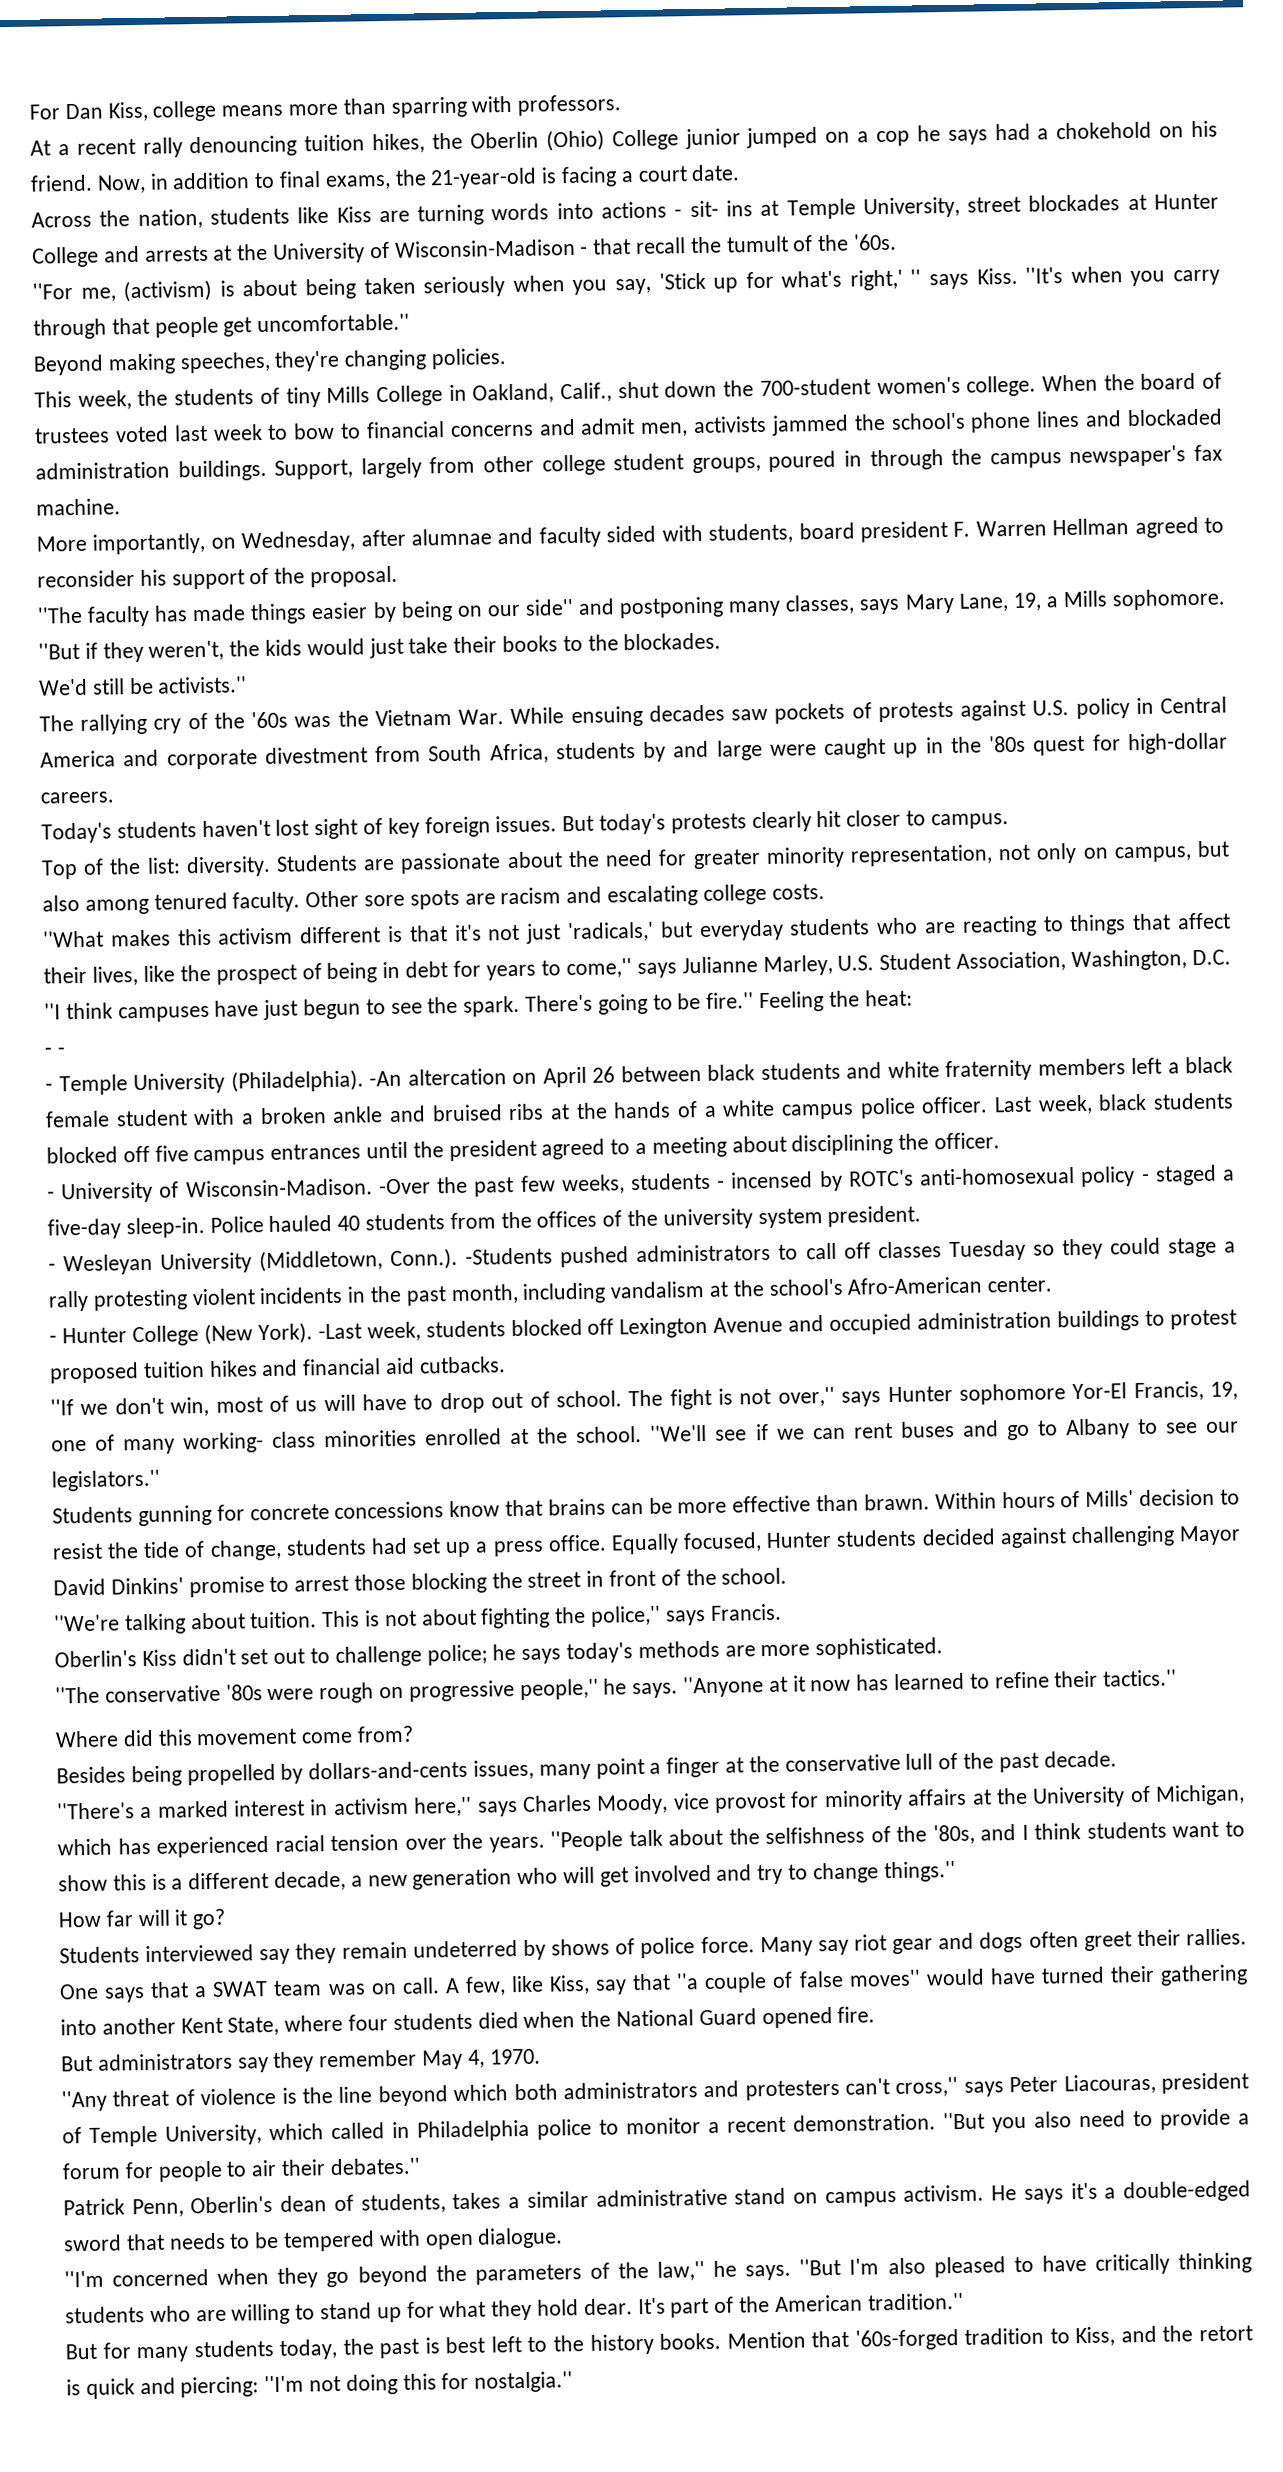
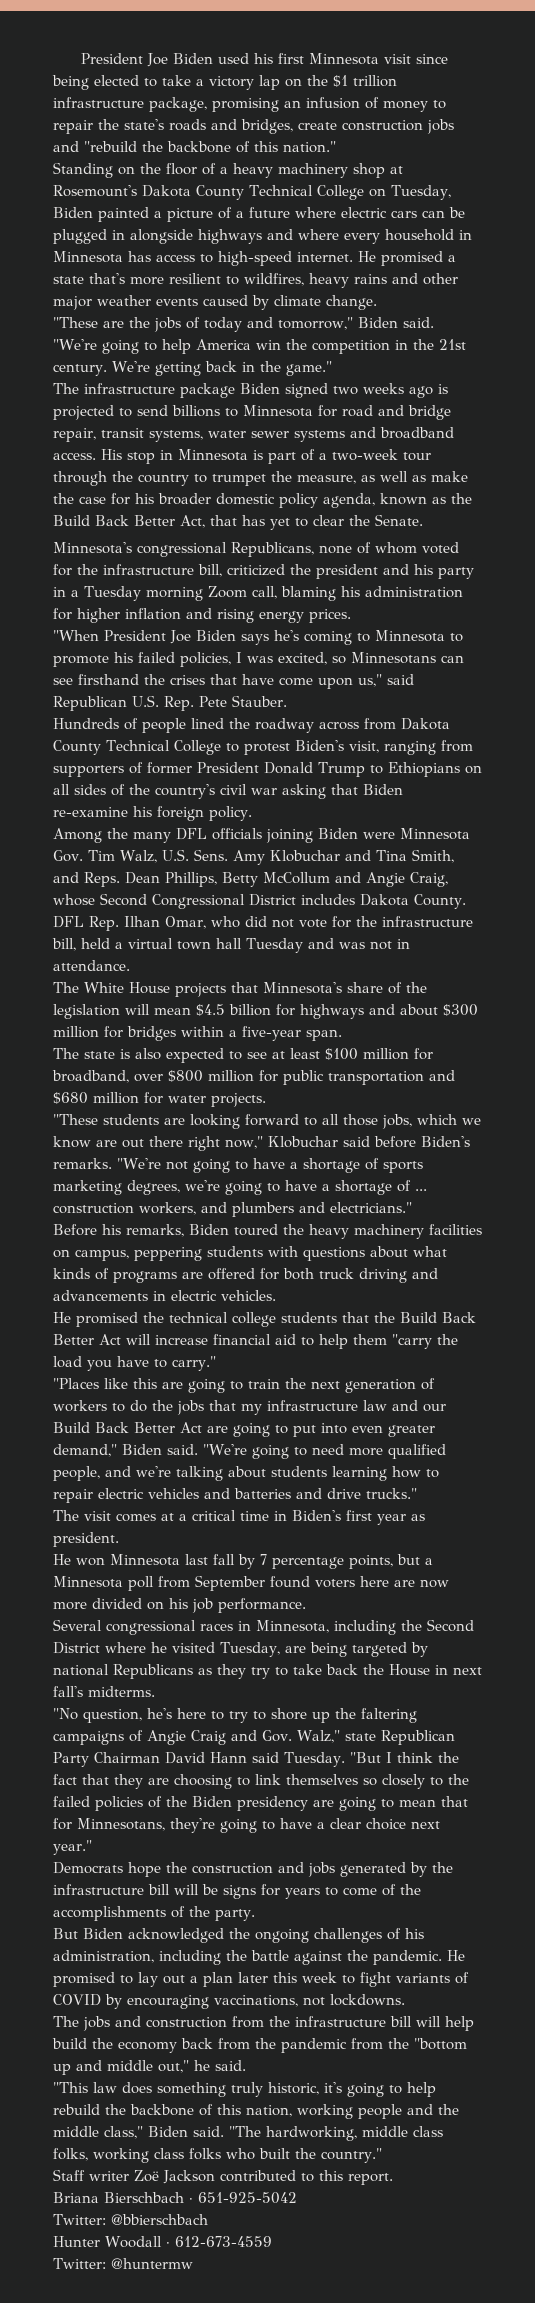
[29,94,622,122] [30,120,1218,158] [30,164,741,194] [31,193,1219,229] [32,233,898,268] [32,266,1220,303] [33,313,411,340] [33,348,508,376] [34,372,1223,410] [34,408,1224,444] [35,444,1223,482] [36,498,121,516] [36,516,1224,555] [37,565,399,590] [37,588,1226,627] [38,632,722,663] [38,676,248,696] [39,696,1227,735] [40,732,1229,770] [40,791,114,804] [41,809,1009,844] [41,840,1229,880] [42,883,825,915] [43,912,1231,948] [43,949,1231,986] [44,989,913,1023] [44,1047,66,1056] [45,1056,1233,1096] [45,1092,1234,1128] [46,1132,1001,1166] [47,1164,1235,1204] [47,1205,922,1240] [48,1237,1236,1276] [48,1276,1053,1312] [49,1309,1237,1347] [49,1356,506,1384] [50,1380,1238,1417] [51,1418,1239,1455] [51,1469,161,1492] [52,1488,1241,1527] [52,1525,1241,1561] [53,1567,788,1598] [54,1603,782,1635] [54,1637,944,1668] [55,1669,1178,1704] [55,1725,415,1748] [56,1750,1117,1787] [57,1784,1245,1820] [57,1821,1246,1858] [58,1861,956,1892] [58,1908,227,1930] [59,1928,1247,1965] [59,1964,1249,2003] [60,2006,876,2036] [61,2048,541,2073] [61,2072,1250,2112] [62,2108,1250,2147] [62,2157,421,2182] [63,2180,1251,2218] [63,2227,564,2252] [64,2252,1253,2288] [65,2292,964,2325] [65,2325,1253,2363] [66,2371,574,2400] For Dan Kiss, college means more than sparring with professors. // At a recent rally denouncing tuition hikes, the Oberlin (Ohio) College junior jumped on a cop he says had a chokehold on his friend. Now, in addition to final exams, the 21-year-old is facing a court date. // Across the nation, students like Kiss are turning words into actions - sit- ins at Temple University, street blockades at Hunter College and arrests at the University of Wisconsin-Madison - that recall the tumult of the '60s. // ''For me, (activism) is about being taken seriously when you say, 'Stick up for what's right,' '' says Kiss. ''It's when you carry through that people get uncomfortable.'' // Beyond making speeches, they're changing policies. // This week, the students of tiny Mills College in Oakland, Calif., shut down the 700-student women's college. When the board of trustees voted last week to bow to financial concerns and admit men, activists jammed the school's phone lines and blockaded administration buildings. Support, largely from other college student groups, poured in through the campus newspaper's fax machine. // More importantly, on Wednesday, after alumnae and faculty sided with students, board president F. Warren Hellman agreed to reconsider his support of the proposal. // ''The faculty has made things easier by being on our side'' and postponing many classes, says Mary Lane, 19, a Mills sophomore. ''But if they weren't, the kids would just take their books to the blockades. // We'd still be activists.'' // The rallying cry of the '60s was the Vietnam War. While ensuing decades saw pockets of protests against U.S. policy in Central America and corporate divestment from South Africa, students by and large were caught up in the '80s quest for high-dollar careers. // Today's students haven't lost sight of key foreign issues. But today's protests clearly hit closer to campus. // Top of the list: diversity. Students are passionate about the need for greater minority representation, not only on campus, but also among tenured faculty. Other sore spots are racism and escalating college costs. // ''What makes this activism different is that it's not just 'radicals,' but everyday students who are reacting to things that affect their lives, like the prospect of being in debt for years to come,'' says Julianne Marley, U.S. Student Association, Washington, D.C. ''I think campuses have just begun to see the spark. There's going to be fire.'' Feeling the heat: // - - // - Temple University (Philadelphia). -An altercation on April 26 between black students and white fraternity members left a black female student with a broken ankle and bruised ribs at the hands of a white campus police officer. Last week, black students blocked off five campus entrances until the president agreed to a meeting about disciplining the officer. // - University of Wisconsin-Madison. -Over the past few weeks, students - incensed by ROTC's anti-homosexual policy - staged a five-day sleep-in. Police hauled 40 students from the offices of the university system president. // - Wesleyan University (Middletown, Conn.). -Students pushed administrators to call off classes Tuesday so they could stage a rally protesting violent incidents in the past month, including vandalism at the school's Afro-American center. // - Hunter College (New York). -Last week, students blocked off Lexington Avenue and occupied administration buildings to protest proposed tuition hikes and financial aid cutbacks. // ''If we don't win, most of us will have to drop out of school. The fight is not over,'' says Hunter sophomore Yor-El Francis, 19, one of many working- class minorities enrolled at the school. ''We'll see if we can rent buses and go to Albany to see our legislators.'' // Students gunning for concrete concessions know that brains can be more effective than brawn. Within hours of Mills' decision to resist the tide of change, students had set up a press office. Equally focused, Hunter students decided against challenging Mayor David Dinkins' promise to arrest those blocking the street in front of the school. // ''We're talking about tuition. This is not about fighting the police,'' says Francis. // Oberlin's Kiss didn't set out to challenge police; he says today's methods are more sophisticated. // ''The conservative '80s were rough on progressive people,'' he says. ''Anyone at it now has learned to refine their tactics.'' // Where did this movement come from? // Besides being propelled by dollars-and-cents issues, many point a finger at the conservative lull of the past decade. // ''There's a marked interest in activism here,'' says Charles Moody, vice provost for minority affairs at the University of Michigan, which has experienced racial tension over the years. ''People talk about the selfishness of the '80s, and I think students want to show this is a different decade, a new generation who will get involved and try to change things.'' // How far will it go? // Students interviewed say they remain undeterred by shows of police force. Many say riot gear and dogs often greet their rallies. One says that a SWAT team was on call. A few, like Kiss, say that ''a couple of false moves'' would have turned their gathering into another Kent State, where four students died when the National Guard opened fire. // But administrators say they remember May 4, 1970. // ''Any threat of violence is the line beyond which both administrators and protesters can't cross,'' says Peter Liacouras, president of Temple University, which called in Philadelphia police to monitor a recent demonstration. ''But you also need to provide a forum for people to air their debates.'' // Patrick Penn, Oberlin's dean of students, takes a similar administrative stand on campus activism. He says it's a double-edged sword that needs to be tempered with open dialogue. // ''I'm concerned when they go beyond the parameters of the law,'' he says. ''But I'm also pleased to have critically thinking students who are willing to stand up for what they hold dear. It's part of the American tradition.'' // But for many students today, the past is best left to the history books. Mention that '60s-forged tradition to Kiss, and the retort is quick and piercing: ''I'm not doing this for nostalgia.'' -> [80,53,448,67] [52,75,397,90] [53,97,446,112] [53,119,454,134] [53,141,336,153] [53,162,403,178] [53,185,451,200] [53,207,465,222] [53,229,472,244] [53,251,456,266] [53,273,458,288] [53,295,377,310] [53,317,434,332] [53,339,466,354] [53,361,332,376] [53,383,448,398] [53,405,451,420] [53,427,454,442] [53,449,431,464] [53,471,468,486] [53,493,472,508] [53,514,423,530] [53,542,459,557] [53,564,474,579] [53,586,463,601] [53,608,351,623] [53,630,463,645] [53,652,464,667] [53,674,414,689] [53,695,287,711] [53,718,450,733] [53,740,473,755] [53,762,482,777] [53,784,403,799] [53,806,252,821] [53,828,470,843] [53,849,454,865] [53,872,448,887] [53,893,466,909] [53,916,473,931] [52,938,410,953] [53,960,130,971] [53,982,427,997] [53,1004,478,1019] [53,1026,342,1041] [53,1048,433,1063] [52,1070,455,1085] [53,1092,266,1107] [53,1114,481,1129] [53,1136,470,1151] [53,1158,423,1173] [53,1180,427,1195] [53,1202,412,1217] [53,1224,482,1239] [53,1246,447,1261] [53,1268,438,1283] [53,1290,276,1301] [53,1312,476,1327] [53,1334,458,1349] [53,1356,216,1371] [53,1378,435,1393] [53,1400,446,1415] [53,1422,435,1437] [53,1444,446,1459] [53,1466,439,1481] [53,1488,417,1503] [53,1510,425,1525] [53,1532,119,1547] [53,1554,433,1569] [53,1575,449,1591] [53,1598,306,1613] [53,1619,474,1635] [53,1642,428,1657] [53,1664,482,1679] [53,1686,155,1697] [53,1708,417,1723] [53,1730,455,1745] [53,1752,459,1767] [53,1774,469,1789] [53,1796,468,1811] [53,1818,440,1833] [53,1840,92,1855] [53,1862,453,1877] [53,1884,421,1899] [53,1906,255,1921] [53,1928,424,1943] [53,1950,465,1965] [53,1972,469,1987] [53,1994,405,2009] [53,2016,474,2031] [52,2038,467,2053] [53,2060,246,2075] [53,2082,436,2097] [53,2104,459,2119] [53,2126,443,2141] [53,2148,382,2163] [53,2169,393,2185] [53,2192,297,2204] [53,2214,208,2225] [53,2236,272,2248] [53,2258,193,2269] President Joe Biden used his first Minnesota visit since being elected to take a victory lap on the $1 trillion infrastructure package, promising an infusion of money to repair the state's roads and bridges, create construction jobs and "rebuild the backbone of this nation." // Standing on the floor of a heavy machinery shop at Rosemount's Dakota County Technical College on Tuesday, Biden painted a picture of a future where electric cars can be plugged in alongside highways and where every household in Minnesota has access to high-speed internet. He promised a state that's more resilient to wildfires, heavy rains and other major weather events caused by climate change. // "These are the jobs of today and tomorrow," Biden said. "We're going to help America win the competition in the 21st century. We're getting back in the game." // The infrastructure package Biden signed two weeks ago is projected to send billions to Minnesota for road and bridge repair, transit systems, water sewer systems and broadband access. His stop in Minnesota is part of a two-week tour through the country to trumpet the measure, as well as make the case for his broader domestic policy agenda, known as the Build Back Better Act, that has yet to clear the Senate. // Minnesota's congressional Republicans, none of whom voted for the infrastructure bill, criticized the president and his party in a Tuesday morning Zoom call, blaming his administration for higher inflation and rising energy prices. // "When President Joe Biden says he's coming to Minnesota to promote his failed policies, I was excited, so Minnesotans can see firsthand the crises that have come upon us," said Republican U.S. Rep. Pete Stauber. // Hundreds of people lined the roadway across from Dakota County Technical College to protest Biden's visit, ranging from supporters of former President Donald Trump to Ethiopians on all sides of the country's civil war asking that Biden re-examine his foreign policy. // Among the many DFL officials joining Biden were Minnesota Gov. Tim Walz, U.S. Sens. Amy Klobuchar and Tina Smith, and Reps. Dean Phillips, Betty McCollum and Angie Craig, whose Second Congressional District includes Dakota County. DFL Rep. Ilhan Omar, who did not vote for the infrastructure bill, held a virtual town hall Tuesday and was not in attendance. // The White House projects that Minnesota's share of the legislation will mean $4.5 billion for highways and about $300 million for bridges within a five-year span. // The state is also expected to see at least $100 million for broadband, over $800 million for public transportation and $680 million for water projects. // "These students are looking forward to all those jobs, which we know are out there right now," Klobuchar said before Biden's remarks. "We're not going to have a shortage of sports marketing degrees, we're going to have a shortage of ... construction workers, and plumbers and electricians." // Before his remarks, Biden toured the heavy machinery facilities on campus, peppering students with questions about what kinds of programs are offered for both truck driving and advancements in electric vehicles. // He promised the technical college students that the Build Back Better Act will increase financial aid to help them "carry the load you have to carry." // "Places like this are going to train the next generation of workers to do the jobs that my infrastructure law and our Build Back Better Act are going to put into even greater demand," Biden said. "We're going to need more qualified people, and we're talking about students learning how to repair electric vehicles and batteries and drive trucks." // The visit comes at a critical time in Biden's first year as president. // He won Minnesota last fall by 7 percentage points, but a Minnesota poll from September found voters here are now more divided on his job performance. // Several congressional races in Minnesota, including the Second District where he visited Tuesday, are being targeted by national Republicans as they try to take back the House in next fall's midterms. // "No question, he's here to try to shore up the faltering campaigns of Angie Craig and Gov. Walz," state Republican Party Chairman David Hann said Tuesday. "But I think the fact that they are choosing to link themselves so closely to the failed policies of the Biden presidency are going to mean that for Minnesotans, they're going to have a clear choice next year." // Democrats hope the construction and jobs generated by the infrastructure bill will be signs for years to come of the accomplishments of the party. // But Biden acknowledged the ongoing challenges of his administration, including the battle against the pandemic. He promised to lay out a plan later this week to fight variants of COVID by encouraging vaccinations, not lockdowns. // The jobs and construction from the infrastructure bill will help build the economy back from the pandemic from the "bottom up and middle out," he said. // "This law does something truly historic, it's going to help rebuild the backbone of this nation, working people and the middle class," Biden said. "The hardworking, middle class folks, working class folks who built the country." // Staff writer Zoë Jackson contributed to this report. // Briana Bierschbach · 651-925-5042 // Twitter: @bbierschbach // Hunter Woodall · 612-673-4559 // Twitter: @huntermw

